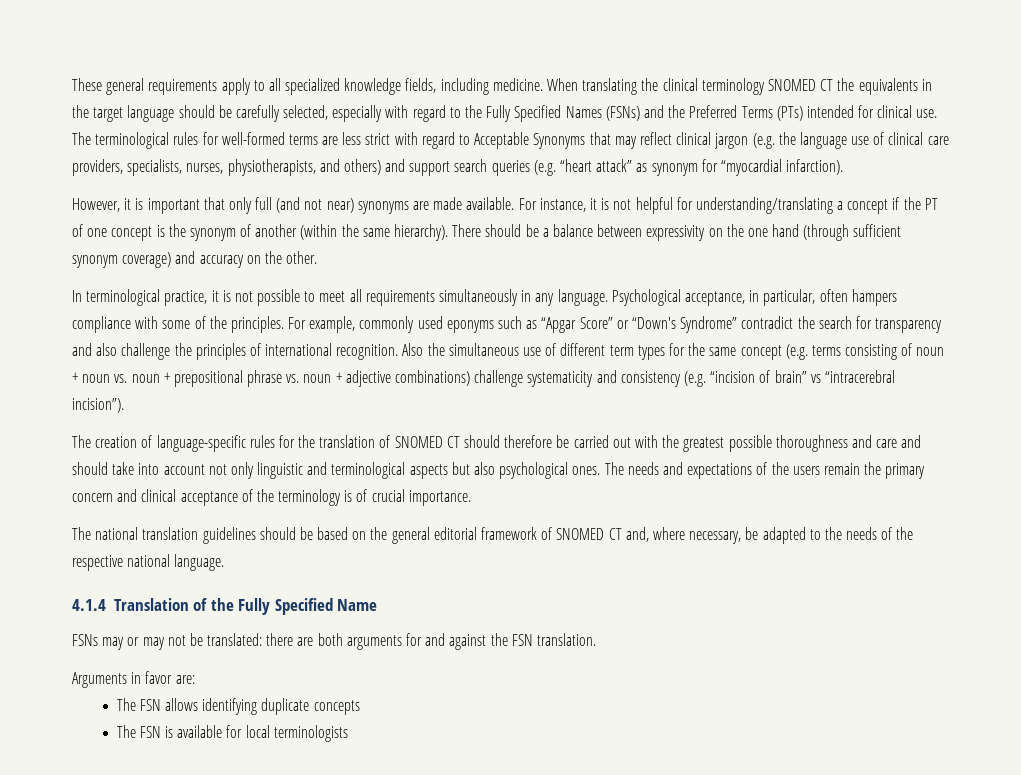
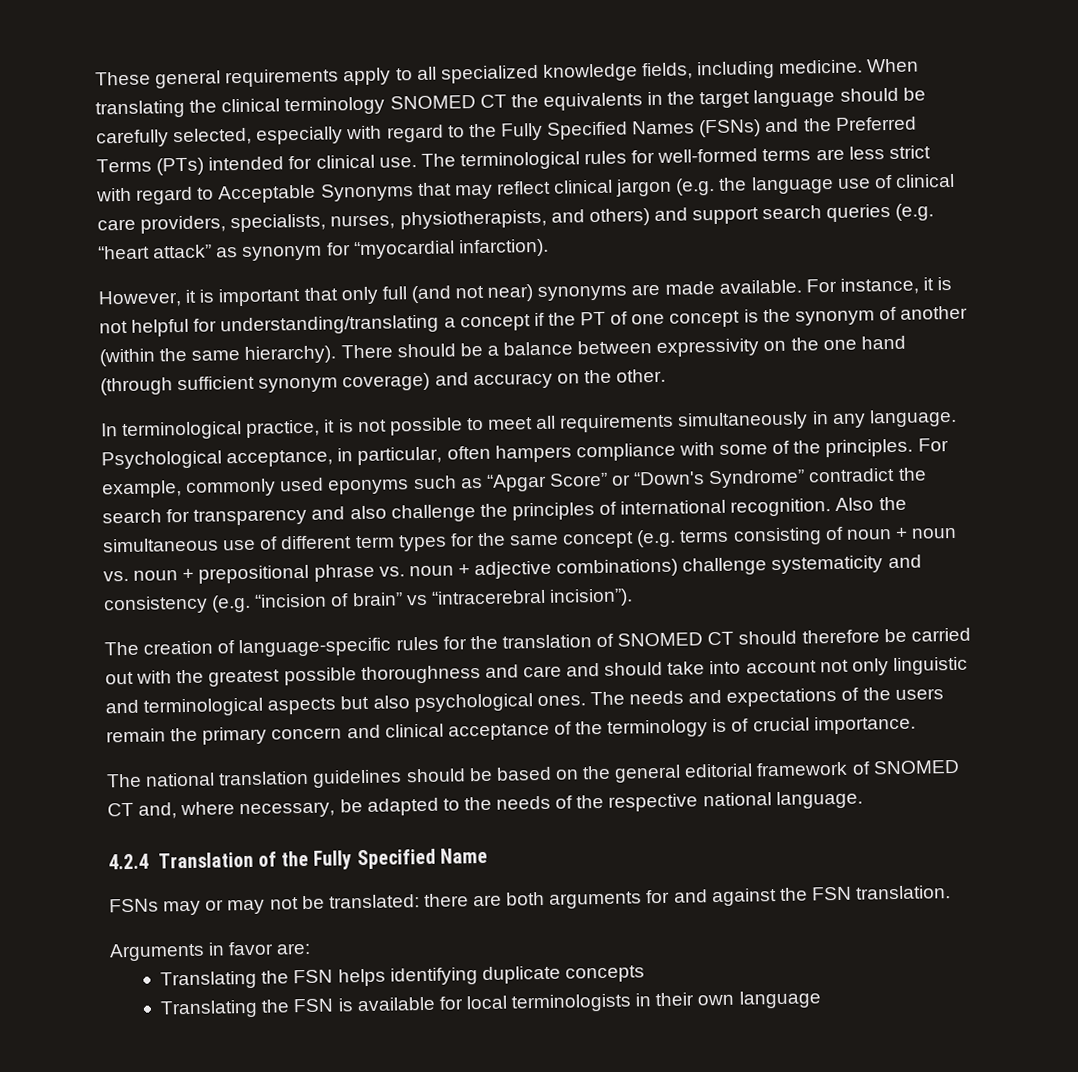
[72,599,106,611] 4.1.4 -> [108,853,149,870] 4.2.4
[116,698,198,711] The FSN allows -> [160,968,386,990] Translating the FSN helps
[116,725,136,738] The -> [160,999,291,1019] Translating the
(348, 733) none -> [635,990,822,1009] in their own language

